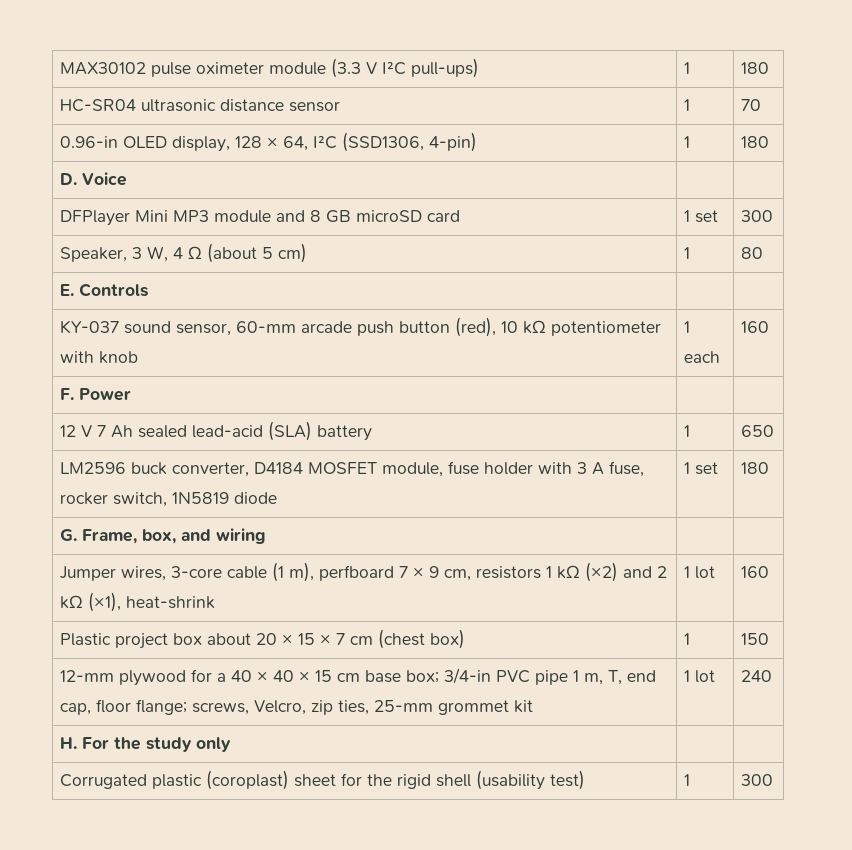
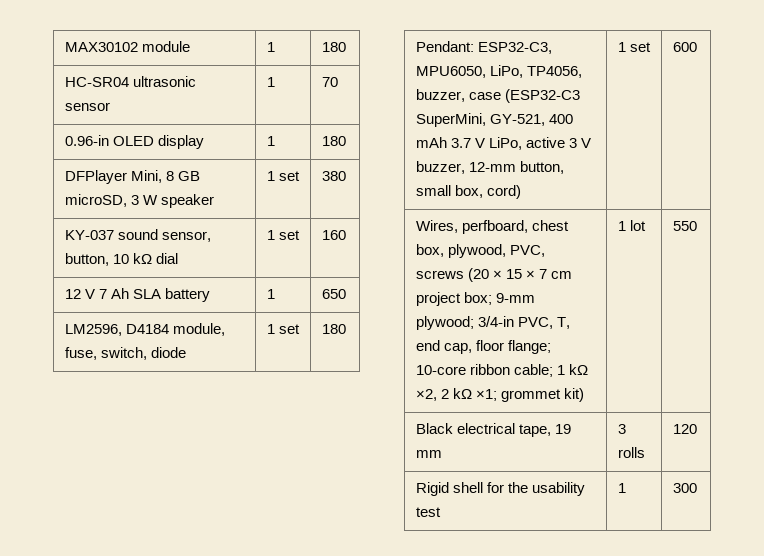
[150,58,479,78] pulse oximeter module (3.3 V I²C pull-ups) -> [141,41,190,52] module
[219,99,284,112] distance -> (196, 81) none
[171,132,477,152] [683,136,690,148] [740,136,769,148] [59,172,127,186] display, 128 × 64, I²C (SSD1306, 4-pin) | 1 | 180 // D. Voice | | -> [157,135,204,149] [266,136,275,146] [321,136,346,146] display | 1 | 180
[134,210,460,223] [683,210,718,223] [740,210,773,222] [59,243,307,263] [683,247,690,259] [740,247,763,259] [59,283,148,297] [59,317,661,337] [59,351,138,364] [683,321,690,333] [683,351,720,363] [740,321,769,333] [59,388,131,401] Mini MP3 module and 8 GB microSD card | 1 set | 300 // Speaker, 3 W, 4 Ω (about 5 cm) | 1 | 80 // E. Controls | | // KY-037 sound sensor, 60-mm arcade push button (red), 10 kΩ potentiometer with knob | 1 each | 160 // F. Power | | -> [130,170,200,183] [64,194,214,208] [266,171,300,181] [321,171,346,181] [64,229,211,242] [64,253,178,266] [266,230,300,240] [321,230,346,240] Mini, 8 GB microSD, 3 W speaker | 1 set | 380 // KY-037 sound sensor, button, 10 kΩ dial | 1 set | 160
[137,421,312,441] sealed lead-acid (SLA) -> [132,289,161,299] SLA
[59,461,644,477] [59,492,277,507] [683,462,718,475] [740,462,769,474] [59,528,266,544] [59,562,667,582] [59,592,215,612] [683,566,715,579] [740,566,769,578] [59,633,277,649] LM2596 buck converter, D4184 MOSFET module, fuse holder with 3 A fuse, rocker switch, 1N5819 diode | 1 set | 180 // G. Frame, box, and wiring | | // Jumper wires, 3-core cable (1 m), perfboard 7 × 9 cm, resistors 1 kΩ (×2) and 2 kΩ (×1), heat-shrink | 1 lot | 160 // Plastic project box about 20 -> [64,323,225,336] [64,347,186,360] [266,324,300,334] [321,324,346,334] [415,41,552,54] [415,65,582,78] [415,89,580,103] [415,113,573,127] [415,137,592,150] [415,161,564,174] [415,185,521,199] [617,42,651,52] [672,42,697,52] [415,220,569,234] [415,244,545,258] [415,268,489,282] LM2596, D4184 module, fuse, switch, diode | 1 set | 180 // Pendant: ESP32-C3, MPU6050, LiPo, TP4056, buzzer, case (ESP32-C3 SuperMini, GY-521, 400 mAh 3.7 V LiPo, active 3 V buzzer, 12-mm button, small box, cord) | 1 set | 600 // Wires, perfboard, chest box, plywood, PVC, screws (20
[377,629,465,649] [683,633,690,645] [740,633,769,645] [59,668,603,686] (chest box) | 1 | 150 // 12-mm plywood for a 40 × 40 × 15 cm base box; 3/4-in PVC pipe 1 m, -> [415,292,535,306] [415,316,553,330] project box; 9-mm plywood; 3/4-in PVC,
[191,700,533,715] [683,670,715,683] [740,670,772,682] [59,737,231,752] [59,770,585,790] screws, Velcro, zip ties, 25-mm grommet kit | 1 lot | 240 // H. For the study only | | // Corrugated plastic (coroplast) sheet for the rigid shell (usability test) -> [415,364,588,377] [415,388,585,402] [617,220,646,231] [672,221,697,231] [415,423,571,437] [415,450,442,458] [617,424,626,434] [617,447,645,458] [672,424,697,434] [415,482,585,496] [415,507,441,517] 10-core ribbon cable; 1 kΩ ×2, 2 kΩ ×1; grommet kit) | 1 lot | 550 // Black electrical tape, 19 mm | 3 rolls | 120 // Rigid shell for the usability test

